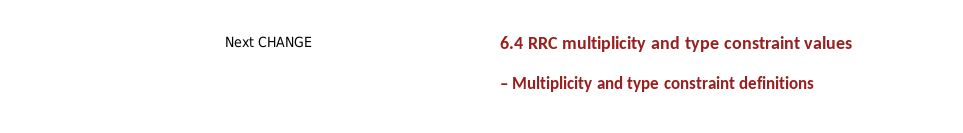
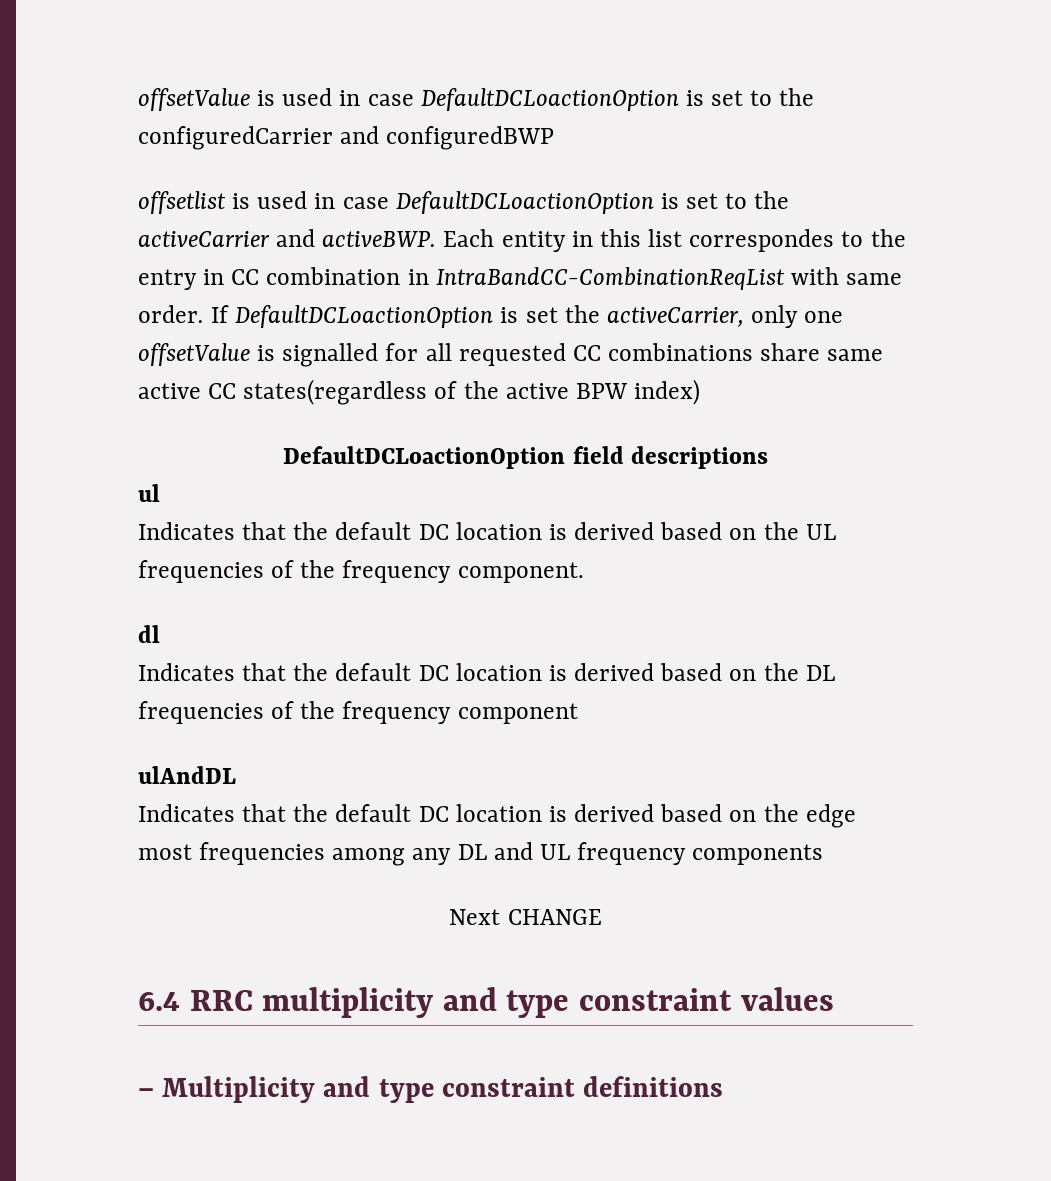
(225, 42) none -> [138,88,815,111] [138,126,555,150] [138,191,790,214] [138,229,906,252] [138,267,903,290] [138,305,844,328] [138,343,884,367] [138,379,701,405] [283,446,768,469] [138,484,160,502] [138,522,836,540] [138,560,584,583] [138,625,160,643] [138,663,835,681] [138,701,578,724] [138,766,236,784] [138,804,856,828] [138,842,824,866] offsetValue is used in case DefaultDCLoactionOption is set to the configuredCarrier and configuredBWP // offsetlist is used in case DefaultDCLoactionOption is set to the activeCarrier and activeBWP. Each entity in this list correspondes to the entry in CC combination in IntraBandCC-CombinationReqList with same order. If DefaultDCLoactionOption is set the activeCarrier, only one offsetValue is signalled for all requested CC combinations share same active CC states(regardless of the active BPW index) // DefaultDCLoactionOption field descriptions // ul // Indicates that the default DC location is derived based on the UL frequencies of the frequency component. // dl // Indicates that the default DC location is derived based on the DL frequencies of the frequency component // ulAndDL // Indicates that the default DC location is derived based on the edge most frequencies among any DL and UL frequency components //

